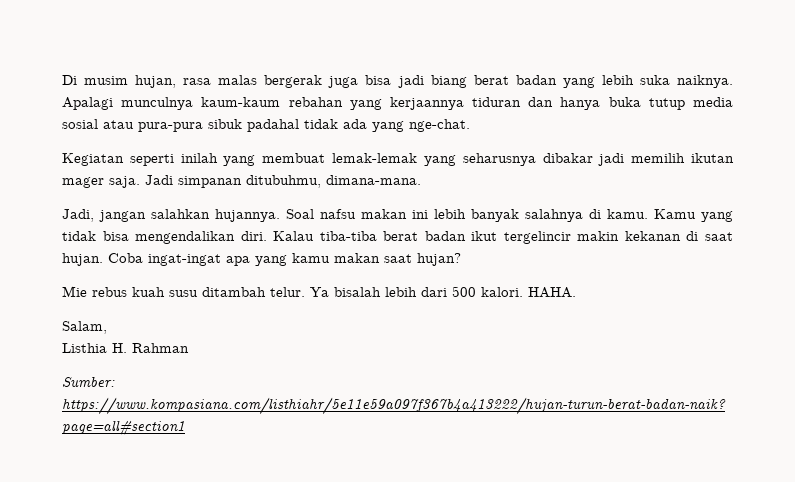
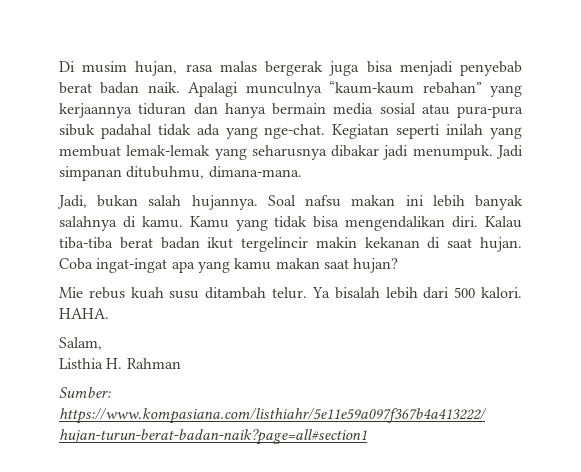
[397,75,734,88] [62,97,343,110] jadi biang berat badan yang lebih suka naiknya. Apalagi munculnya kaum-kaum rebahan -> [399,61,522,76] [59,81,482,97] menjadi penyebab berat badan naik. Apalagi munculnya “kaum-kaum rebahan”
[608,97,685,110] buka tutup -> [272,103,326,115] bermain
(470, 125) // -> (326, 131) none
[631,153,735,163] [62,176,140,188] memilih ikutan mager saja. -> [412,145,493,160] menumpuk.
[99,209,210,222] jangan salahkan -> [97,195,182,207] bukan salah

